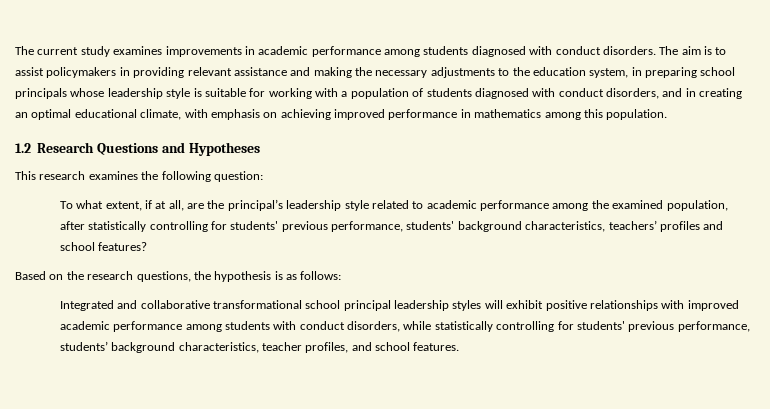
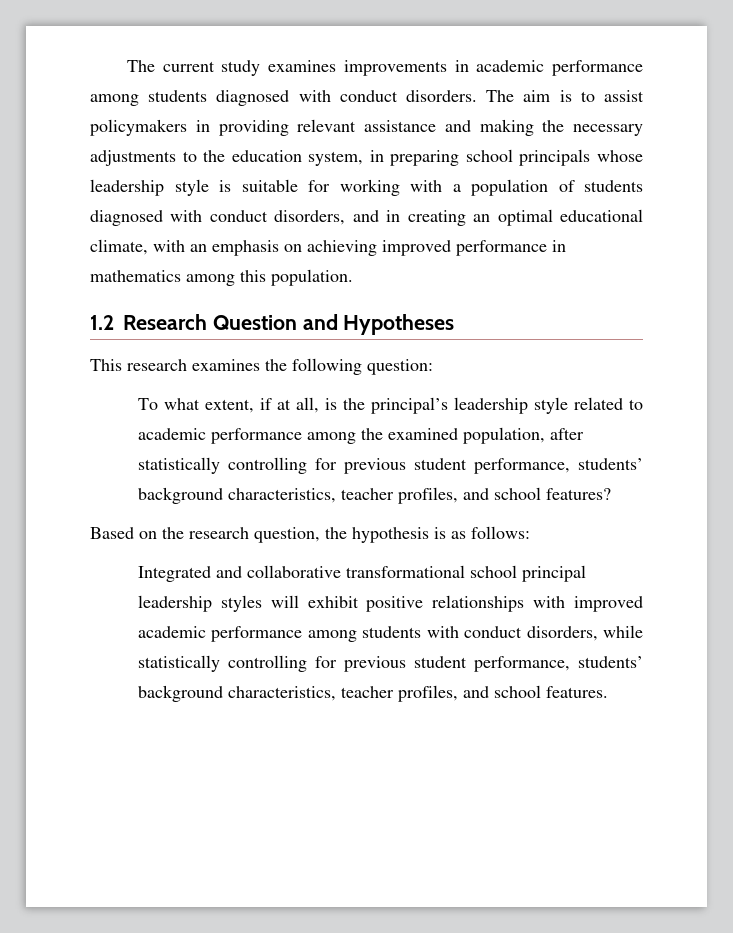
(208, 113) none -> [190,244,207,252] an
[97,143,159,155] Questions -> [212,315,297,330] Question
[187,203,205,209] are -> [324,398,337,410] is
[230,220,700,232] students' previous performance, students' background characteristics, teachers’ profiles -> [343,458,643,474] [137,487,458,504] previous student performance, students’ background characteristics, teacher profiles,
[136,271,191,282] questions, -> [254,527,320,543] question,
[576,321,675,332] students' previous -> [343,656,467,672] previous student

